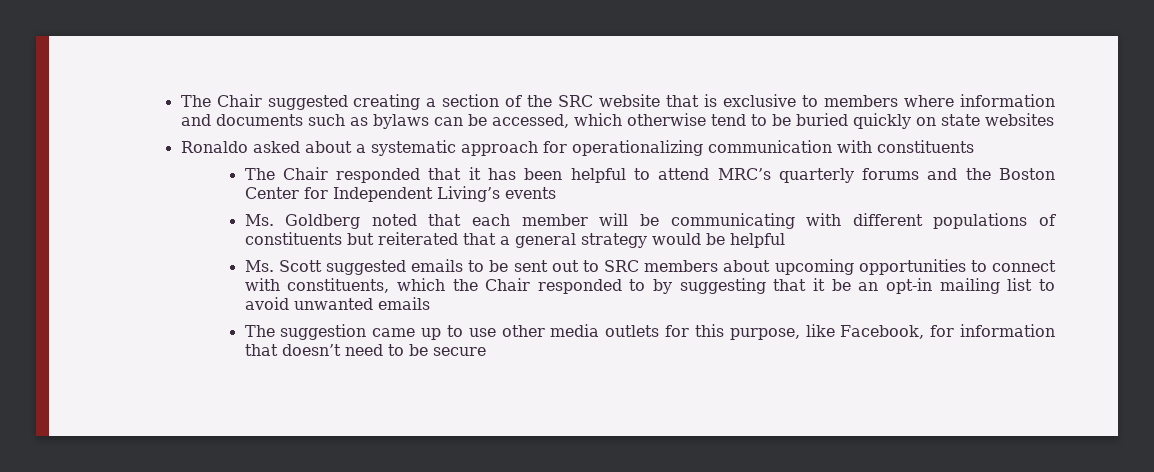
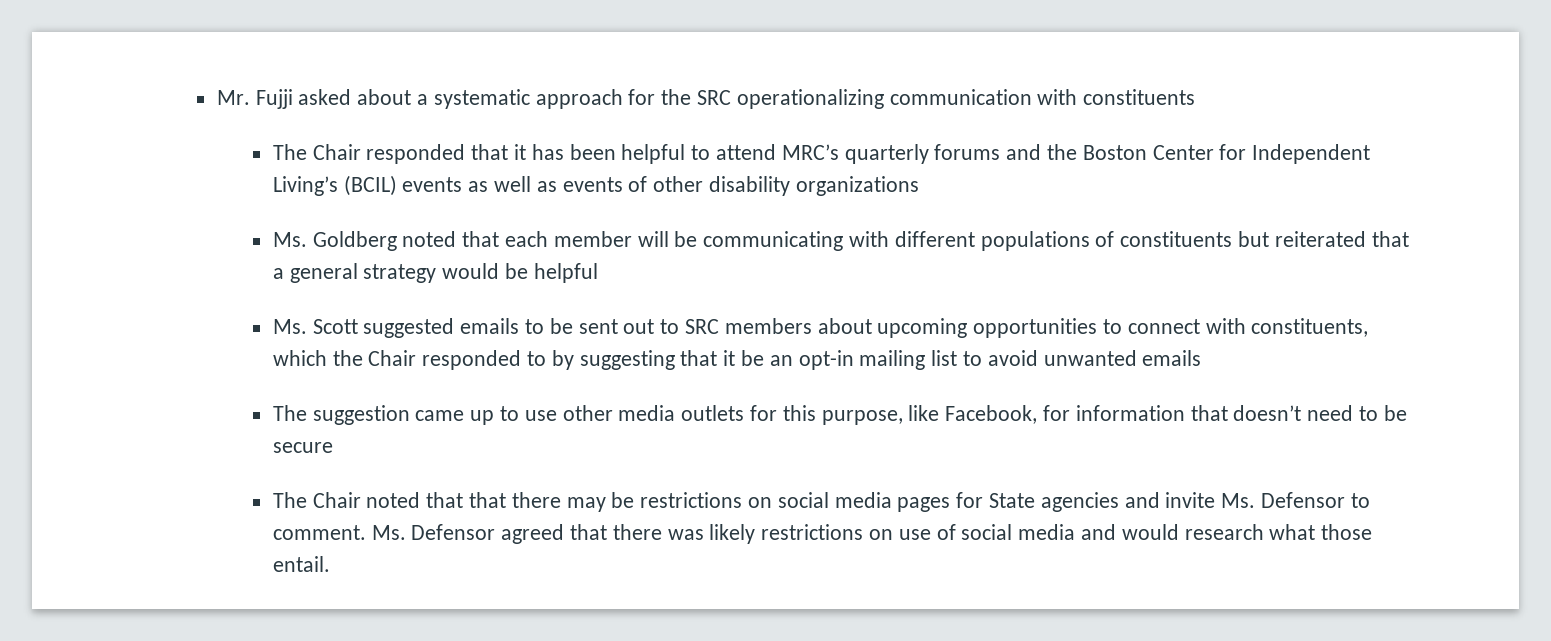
[180,94,1055,110] [180,113,1054,129] [180,141,248,153] The Chair suggested creating a section of the SRC website that is exclusive to members where information and documents such as bylaws can be accessed, which otherwise tend to be buried quickly on state websites // Ronaldo -> [216,89,293,109] Mr. Fujji
(567, 147) none -> [661,89,731,105] the SRC
[504,187,556,199] events -> [343,175,919,196] (BCIL) events as well as events of other disability organizations
(486, 351) none -> [272,492,1370,512] [272,524,1373,544] [272,556,330,572] // The Chair noted that that there may be restrictions on social media pages for State agencies and invite Ms. Defensor to comment. Ms. Defensor agreed that there was likely restrictions on use of social media and would research what those entail.

